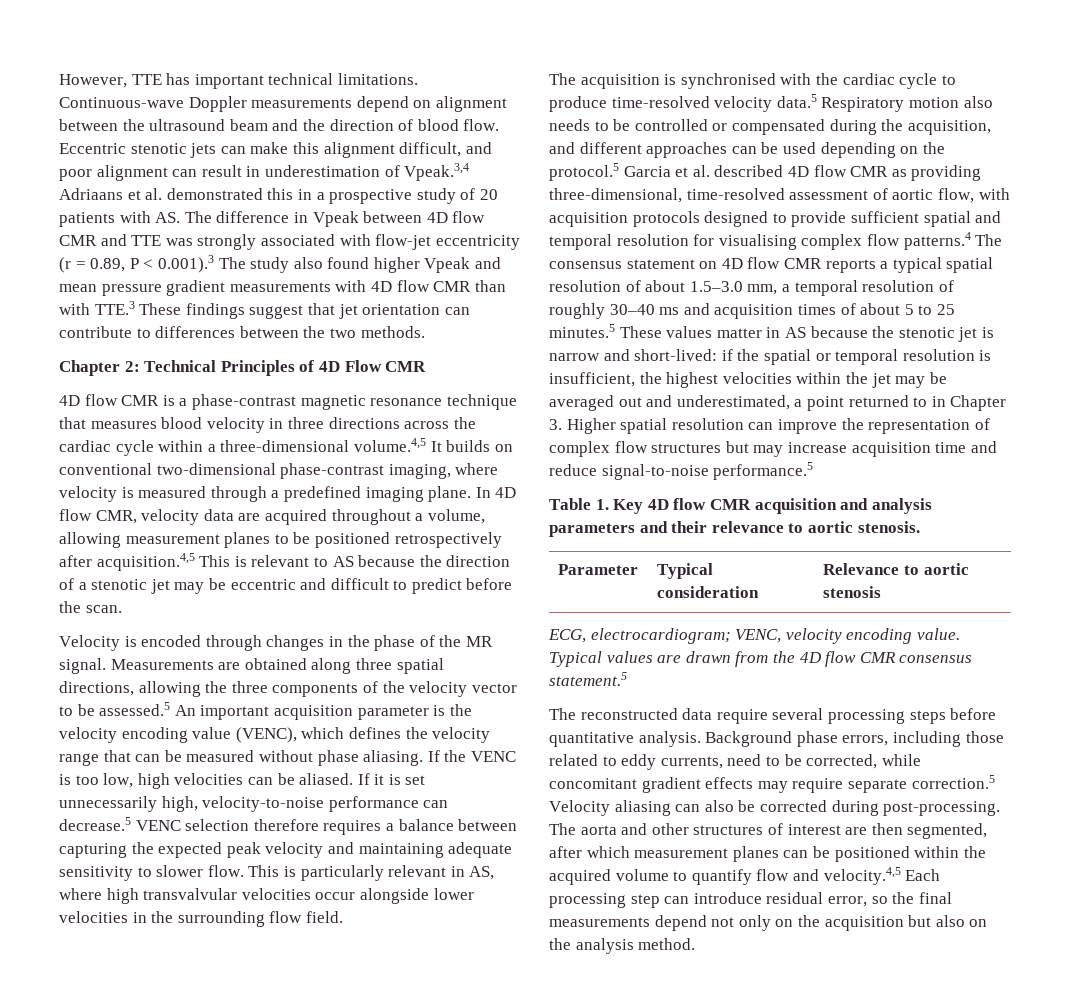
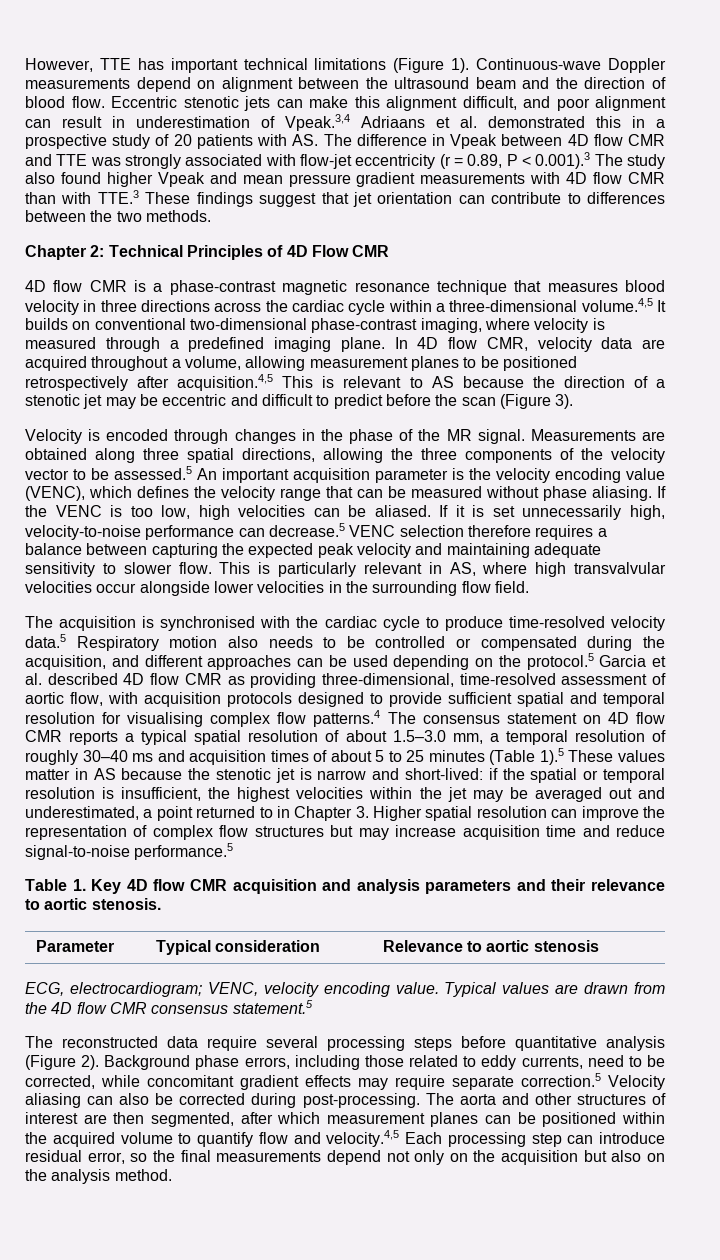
[337,73,418,85] limitations. -> [314,58,470,73] limitations (Figure 1).
[85,605,122,613] scan. -> [461,394,574,409] scan (Figure 3).
[549,324,615,338] minutes.5 -> [428,748,564,765] minutes (Table 1).5
[638,731,701,747] analysis. -> [606,1036,665,1051] [25,1055,100,1070] analysis (Figure 2).

